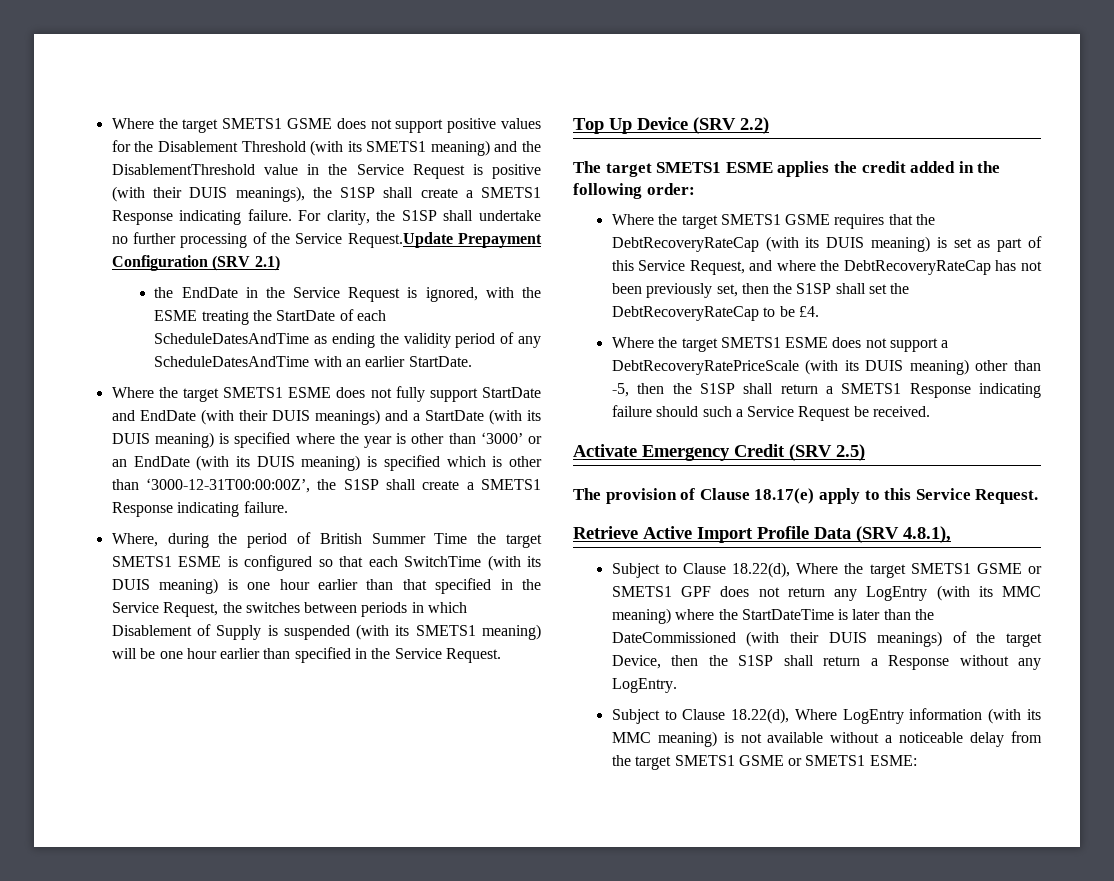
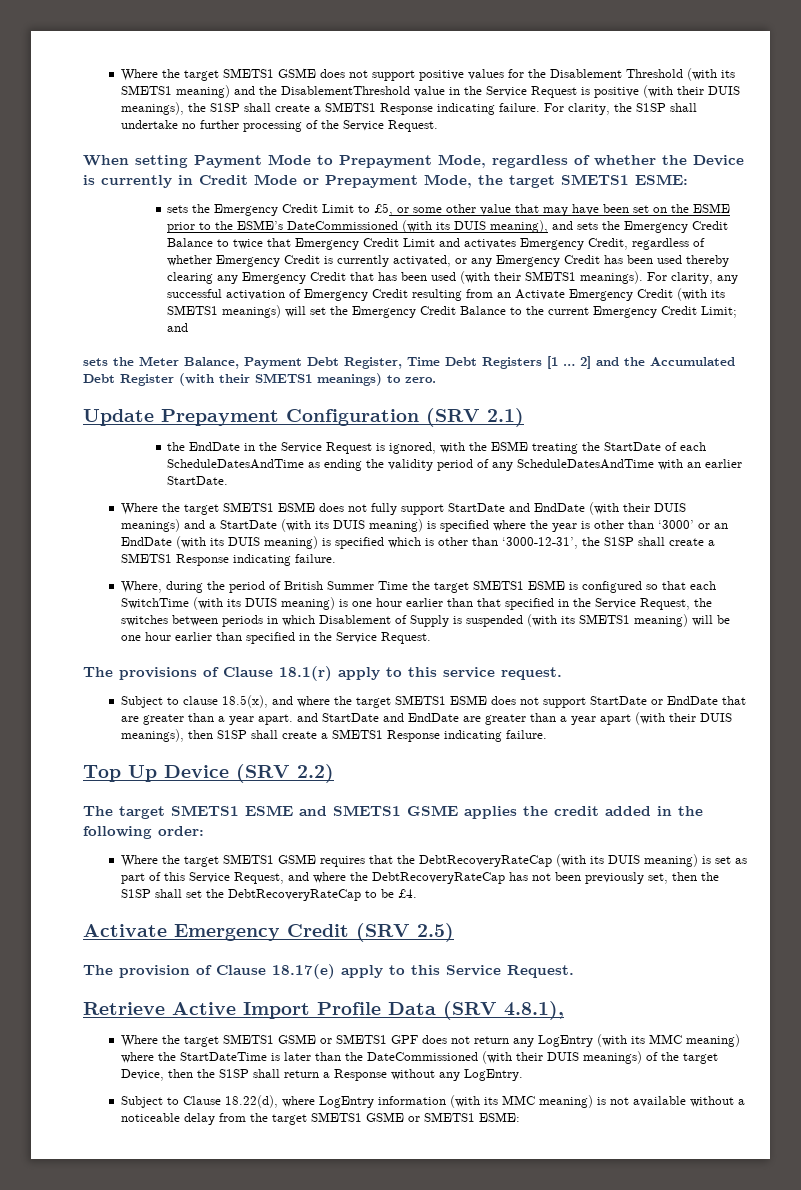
[347,232,453,248] Request.Update -> [387,120,438,132] [83,154,744,168] [83,174,688,188] [167,203,731,216] [167,220,729,233] [167,238,706,250] [167,255,730,267] [167,271,739,284] [167,288,726,301] [167,305,738,318] [167,323,189,332] [83,356,735,369] [83,373,436,386] [83,409,154,426] Request. // When setting Payment Mode to Prepayment Mode, regardless of whether the Device is currently in Credit Mode or Prepayment Mode, the target SMETS1 ESME: // sets the Emergency Credit Limit to £5, or some other value that may have been set on the ESME prior to the ESME’s DateCommissioned (with its DUIS meaning), and sets the Emergency Credit Balance to twice that Emergency Credit Limit and activates Emergency Credit, regardless of whether Emergency Credit is currently activated, or any Emergency Credit has been used thereby clearing any Emergency Credit that has been used (with their SMETS1 meanings). For clarity, any successful activation of Emergency Credit resulting from an Activate Emergency Credit (with its SMETS1 meanings) will set the Emergency Credit Balance to the current Emergency Credit Limit; and // sets the Meter Balance, Payment Debt Register, Time Debt Registers [1 … 2] and the Accumulated Debt Register (with their SMETS1 meanings) to zero. // Update
[146,478,311,493] ‘3000-12-31T00:00:00Z’, -> [501,537,578,549] ‘3000-12-31’,
(502, 655) none -> [83,666,562,681] [120,695,746,708] [120,712,732,725] [120,729,547,742] // The provisions of Clause 18.1(r) apply to this service request. // Subject to clause 18.5(x), and where the target SMETS1 ESME does not support StartDate or EndDate that are greater than a year apart. and StartDate and EndDate are greater than a year apart (with their DUIS meanings), then S1SP shall create a SMETS1 Response indicating failure.
(773, 167) none -> [299,805,458,816] and SMETS1 GSME
[611,337,949,352] [611,359,1041,375] [611,383,1041,398] [611,405,931,421] // Where the target SMETS1 ESME does not support a DebtRecoveryRatePriceScale (with its DUIS meaning) other than -5, then the S1SP shall return a SMETS1 Response indicating failure should such a Service Request be received. -> (417, 893) none
[611,562,791,578] Subject to Clause 18.22(d), -> (564, 1010) none
[794,709,837,720] Where -> [281,1096,315,1107] where

